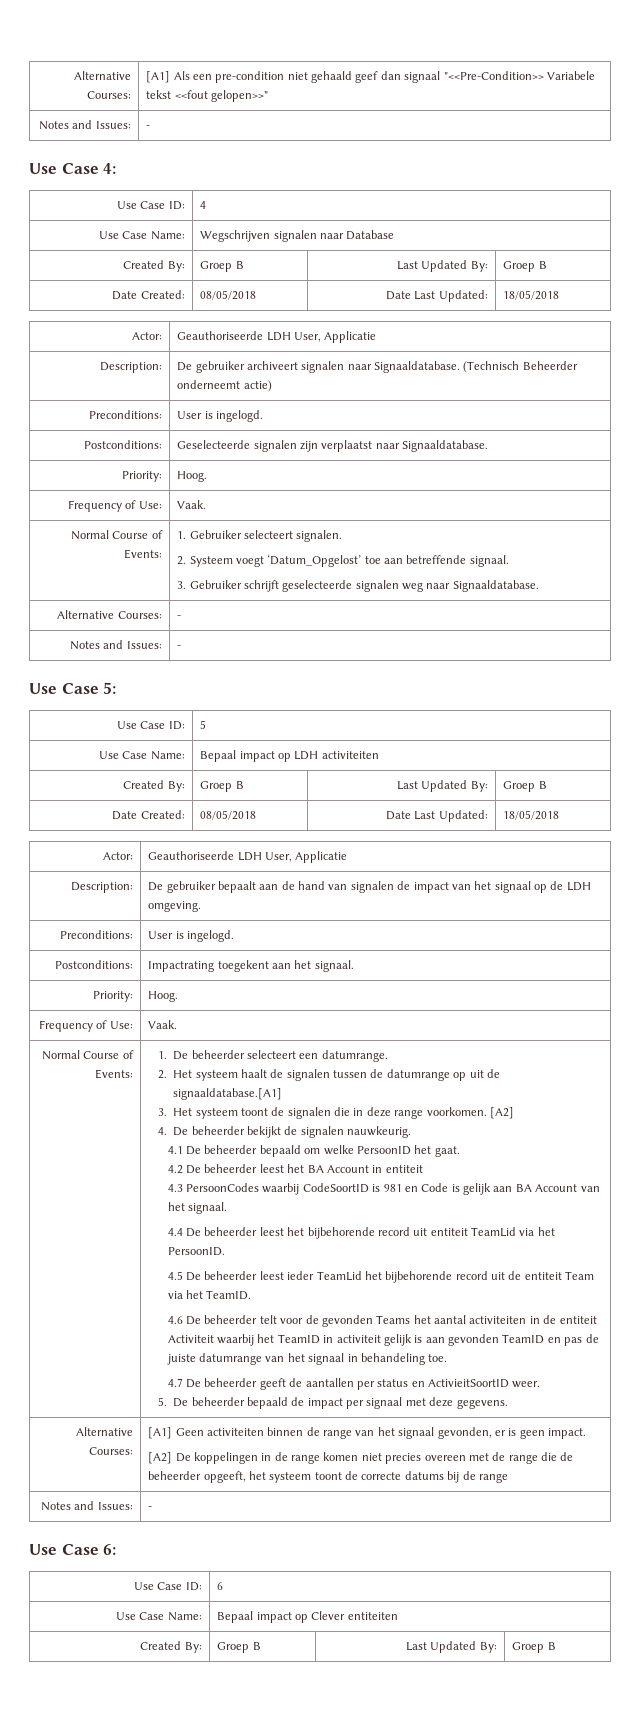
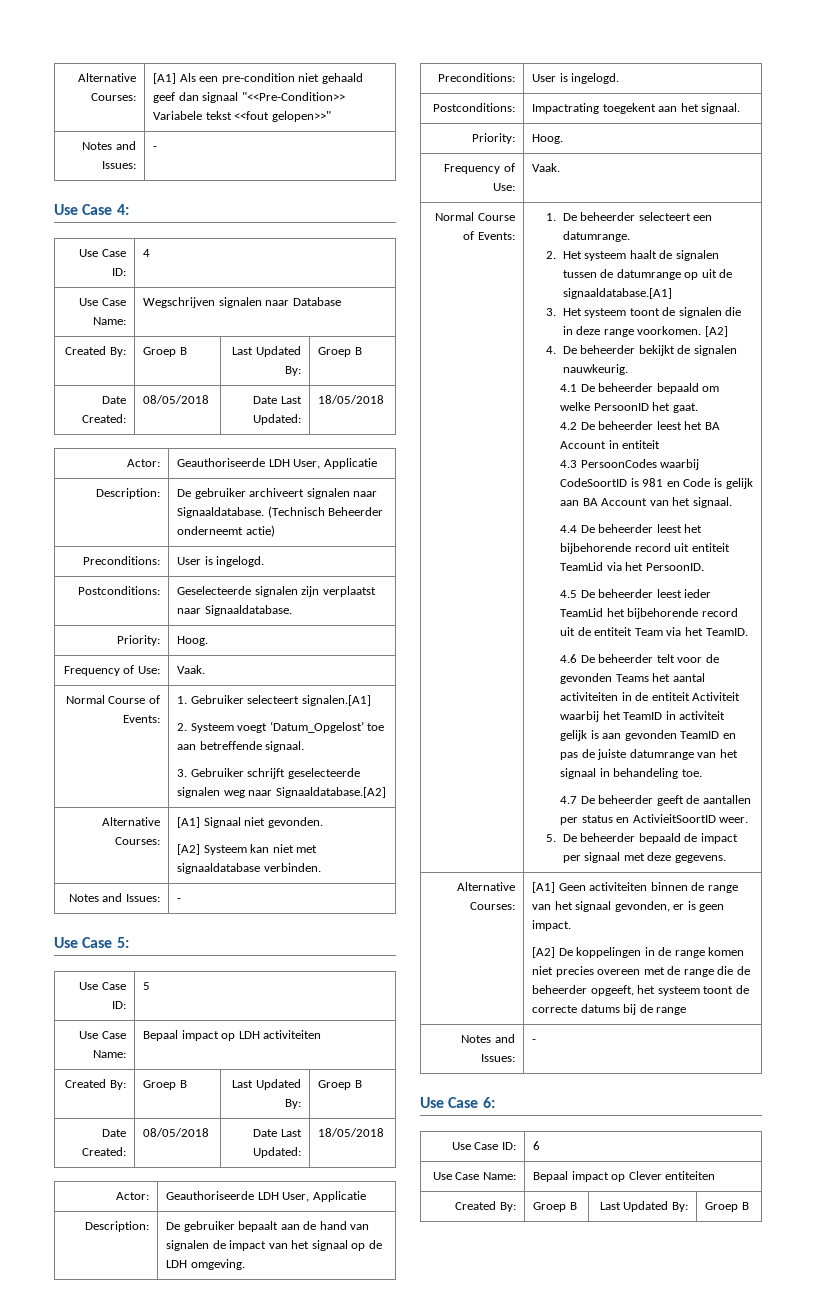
[296,530,343,542] signalen. -> [301,695,371,706] signalen.[A1]
[452,580,539,592] [57,610,162,619] [177,615,182,619] Signaaldatabase. // Alternative Courses: | - -> [275,787,386,798] [101,817,160,826] [114,837,160,845] [177,817,323,828] [177,844,318,855] [177,863,321,874] Signaaldatabase.[A2] // Alternative Courses: | [A1] Signaal niet gevonden. // [A2] Systeem kan niet met signaaldatabase verbinden.

